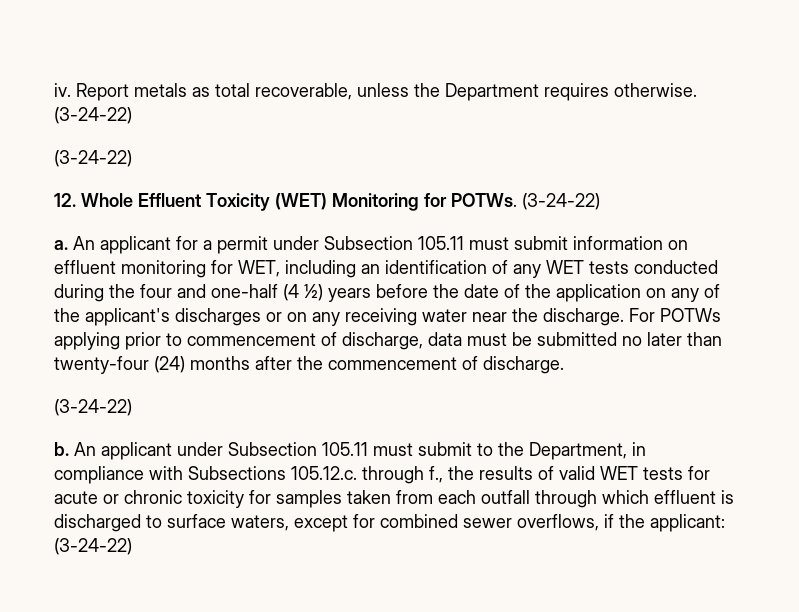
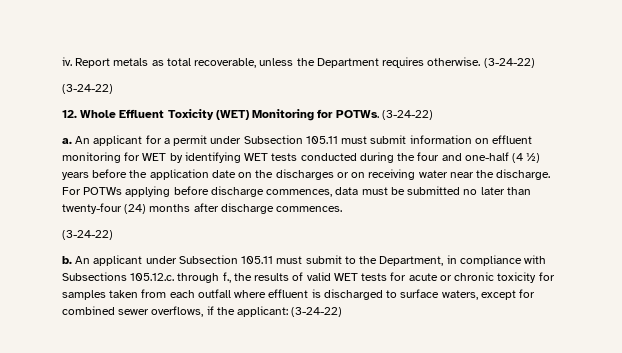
[238,260,541,278] WET, including an identification of any -> [142,152,241,163] WET by identifying
[464,284,720,302] [54,308,170,326] date of the application on any of the applicant's -> [149,169,274,180] application date on the
[312,312,340,326] any -> (366, 175) none
[125,332,423,350] prior to commencement of discharge, -> [173,186,333,197] before discharge commences,
[297,356,564,374] the commencement of discharge. -> [220,203,343,214] discharge commences.
[535,490,649,508] through which -> [234,290,267,298] where

